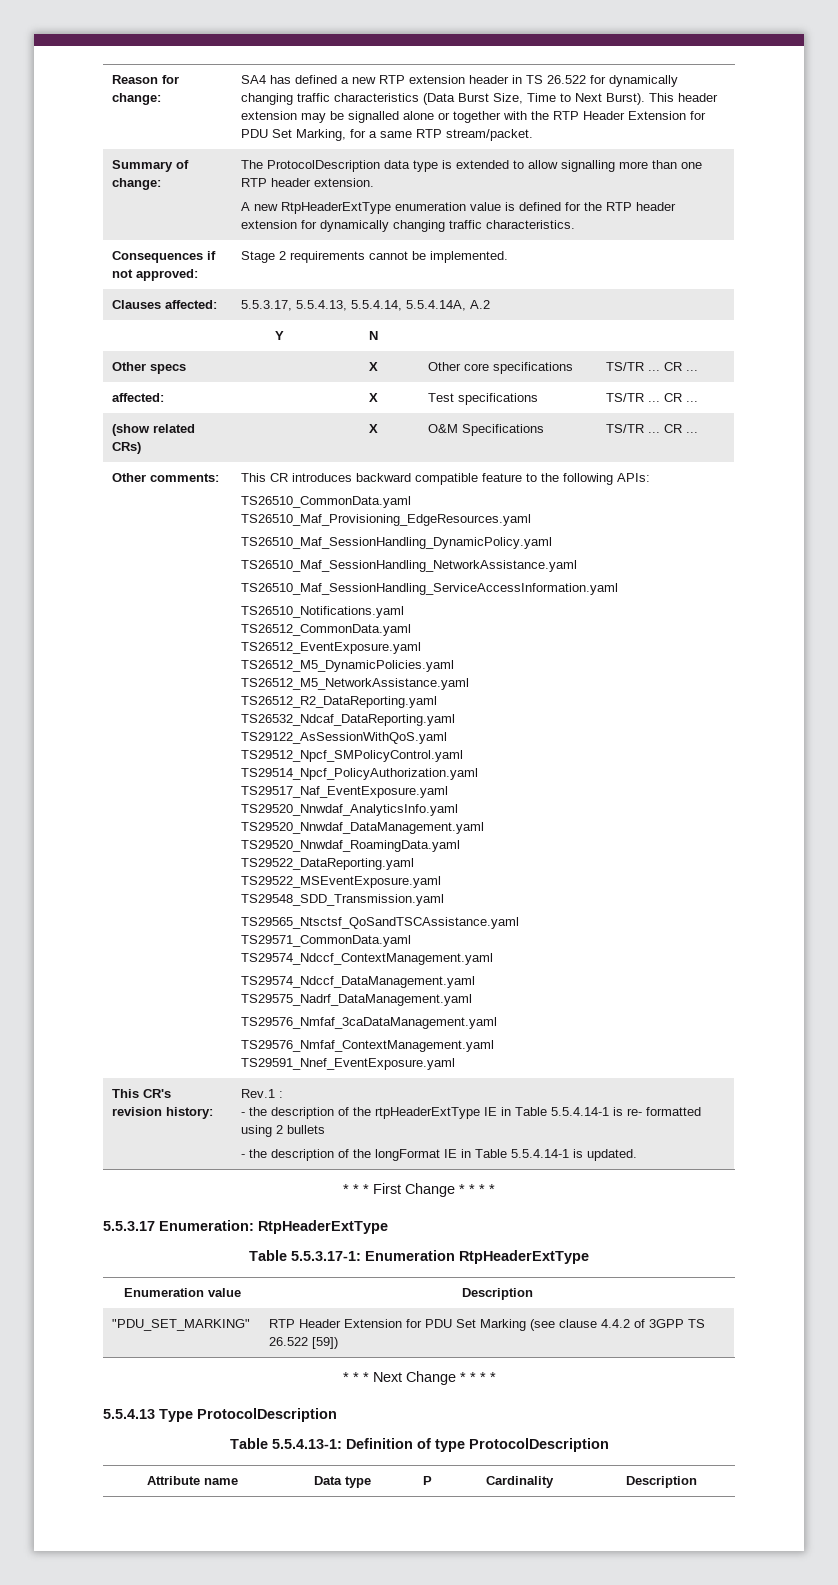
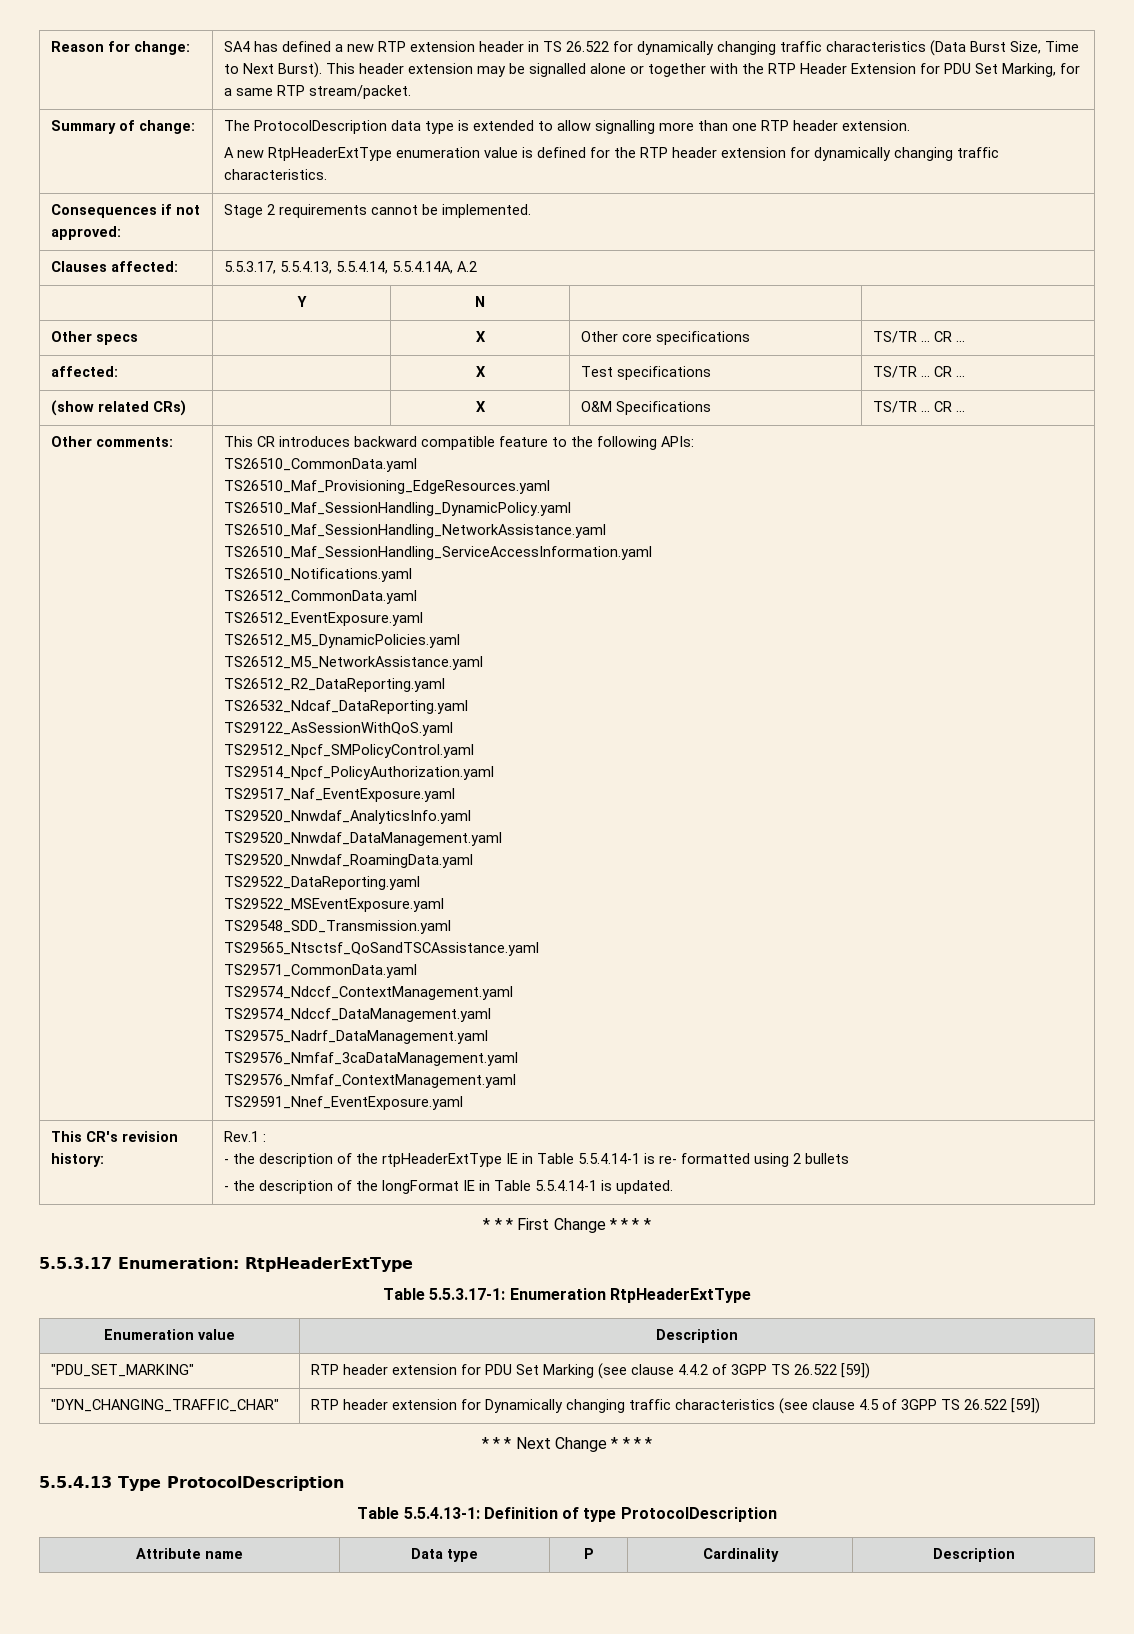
[299,1319,403,1328] Header Extension -> [342,1364,457,1375] header extension
(339, 1343) none -> [50,1399,279,1412] [310,1398,1040,1414] // "DYN_CHANGING_TRAFFIC_CHAR" | RTP header extension for Dynamically changing traffic characteristics (see clause 4.5 of 3GPP TS 26.522 [59])

